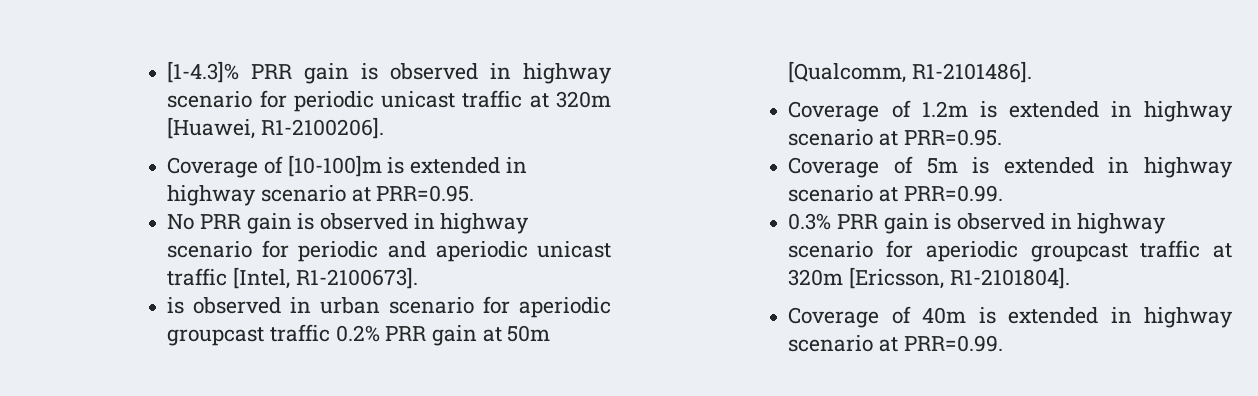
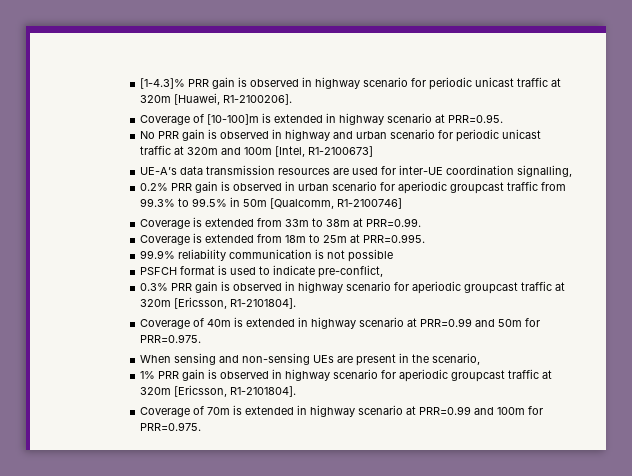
[167,240,611,262] [167,267,418,289] scenario for periodic and aperiodic unicast traffic [Intel, R1-2100673]. // -> [333,129,542,142] [140,145,374,157] [140,165,573,177] [140,181,219,193] and urban scenario for periodic unicast traffic at 320m and 100m [Intel, R1-2100673] // UE-A’s data transmission resources are used for inter-UE coordination signalling, // 0.2% PRR gain
[335,325,502,346] 0.2% PRR gain at -> [541,182,567,191] [140,197,241,207] from 99.3% to 99.5% in
[912,61,1033,83] [788,100,1233,122] [788,129,1002,146] [788,156,1233,178] [788,185,1003,202] R1-2101486]. // Coverage of 1.2m is extended in highway scenario at PRR=0.95. // Coverage of 5m is extended in highway scenario at PRR=0.99. -> [337,198,403,209] [140,217,422,229] [140,233,426,245] [140,249,394,262] [140,265,384,278] R1-2100746] // Coverage is extended from 33m to 38m at PRR=0.99. // Coverage is extended from 18m to 25m at PRR=0.995. // 99.9% reliability communication is not possible // PSFCH format is used to indicate pre-conflict,
[903,335,1003,352] PRR=0.99. -> [420,318,541,327] [140,334,202,343] [140,353,481,366] [140,369,553,382] [140,385,297,397] [140,405,544,417] [140,422,202,431] PRR=0.99 and 50m for PRR=0.975. // When sensing and non-sensing UEs are present in the scenario, // 1% PRR gain is observed in highway scenario for aperiodic groupcast traffic at 320m [Ericsson, R1-2101804]. // Coverage of 70m is extended in highway scenario at PRR=0.99 and 100m for PRR=0.975.

